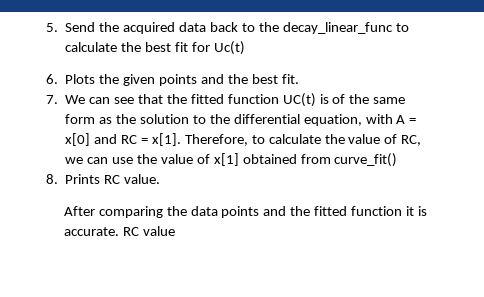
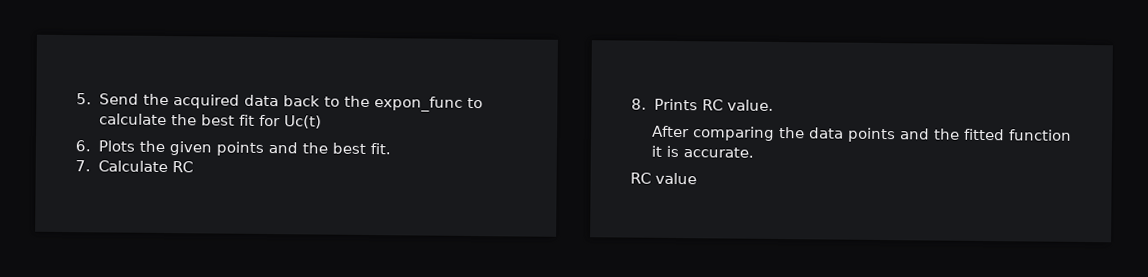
[282,22,393,34] decay_linear_func -> [373,96,463,112] expon_func
[65,93,406,107] [65,114,417,126] [65,133,422,146] [65,153,398,167] We can see that the fitted function UC(t) is of the same form as the solution to the differential equation, with A = x[0] and RC = x[1]. Therefore, to calculate the value of RC, we can use the value of x[1] obtained from curve_fit() -> [97,160,193,173] Calculate RC
(119, 231) none -> (755, 152) //

